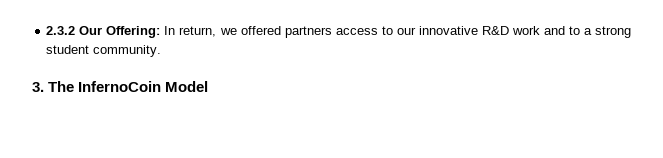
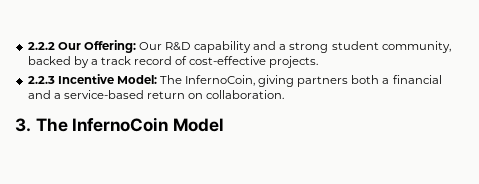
[46,26,76,35] 2.3.2 -> [27,42,55,50] 2.2.2
[164,26,631,38] [46,45,162,57] In return, we offered partners access to our innovative R&D work and to a strong student community. -> [138,41,451,53] [27,56,319,68] [27,74,442,87] [27,90,285,99] Our R&D capability and a strong student community, backed by a track record of cost-effective projects. // 2.2.3 Incentive Model: The InfernoCoin, giving partners both a financial and a service-based return on collaboration.

